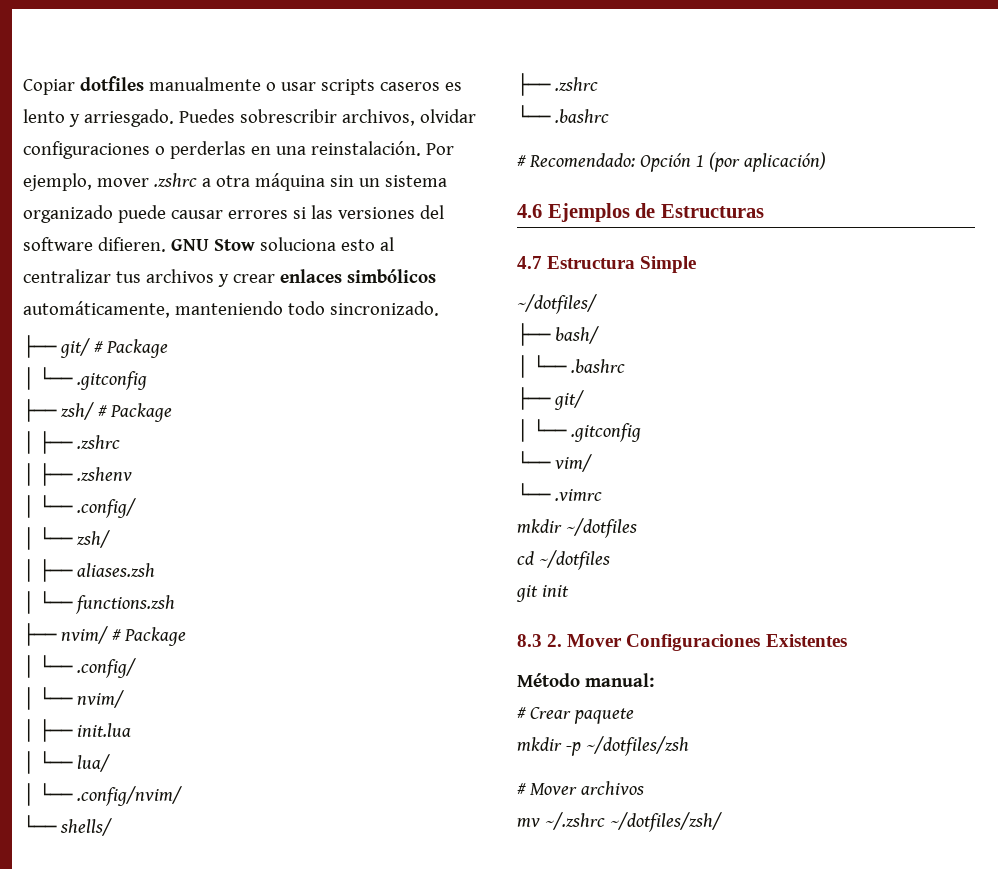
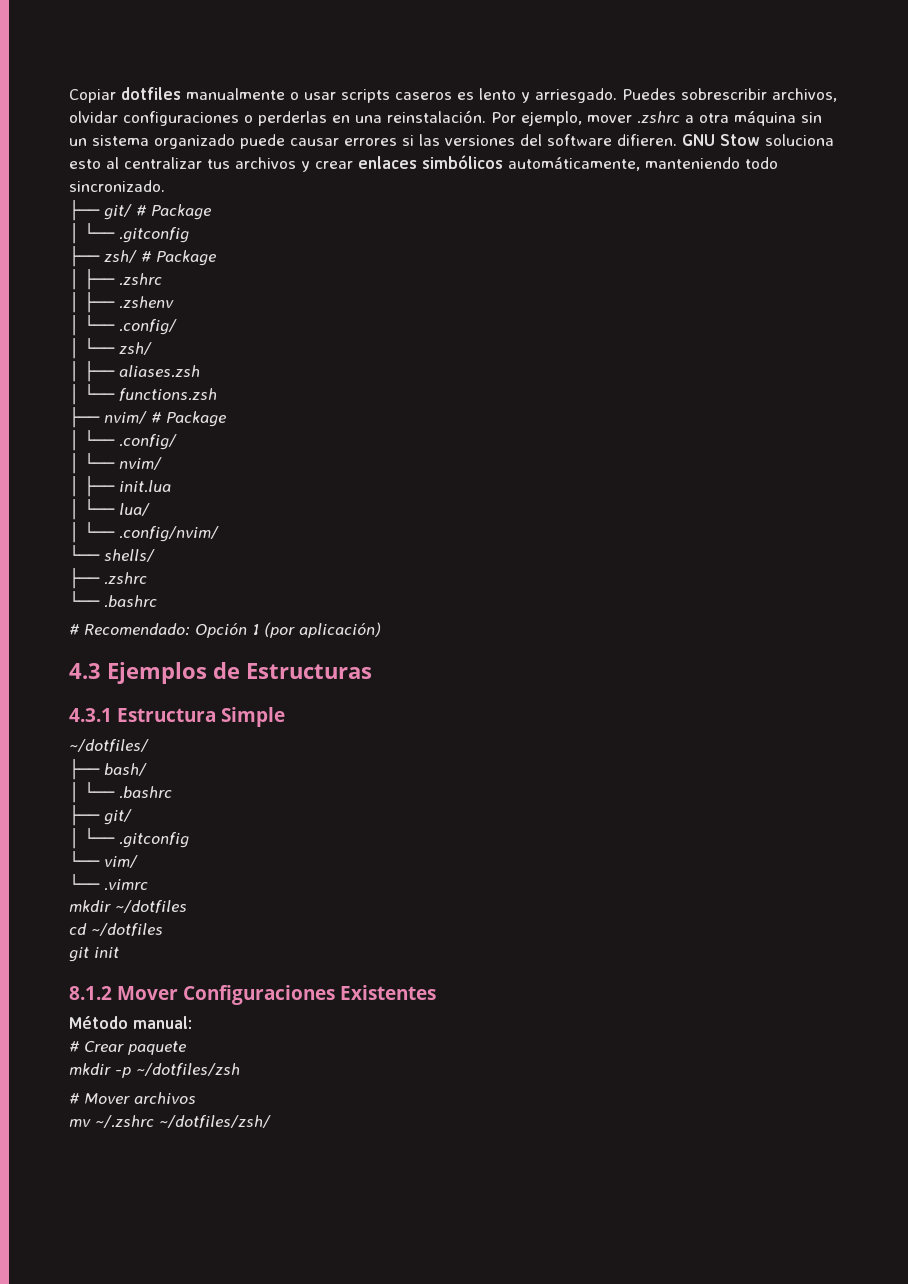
[517,204,542,218] 4.6 -> [69,663,101,679] 4.3
[517,256,542,269] 4.7 -> [69,708,112,722] 4.3.1
[517,634,563,647] 8.3 2. -> [69,986,112,1000] 8.1.2

